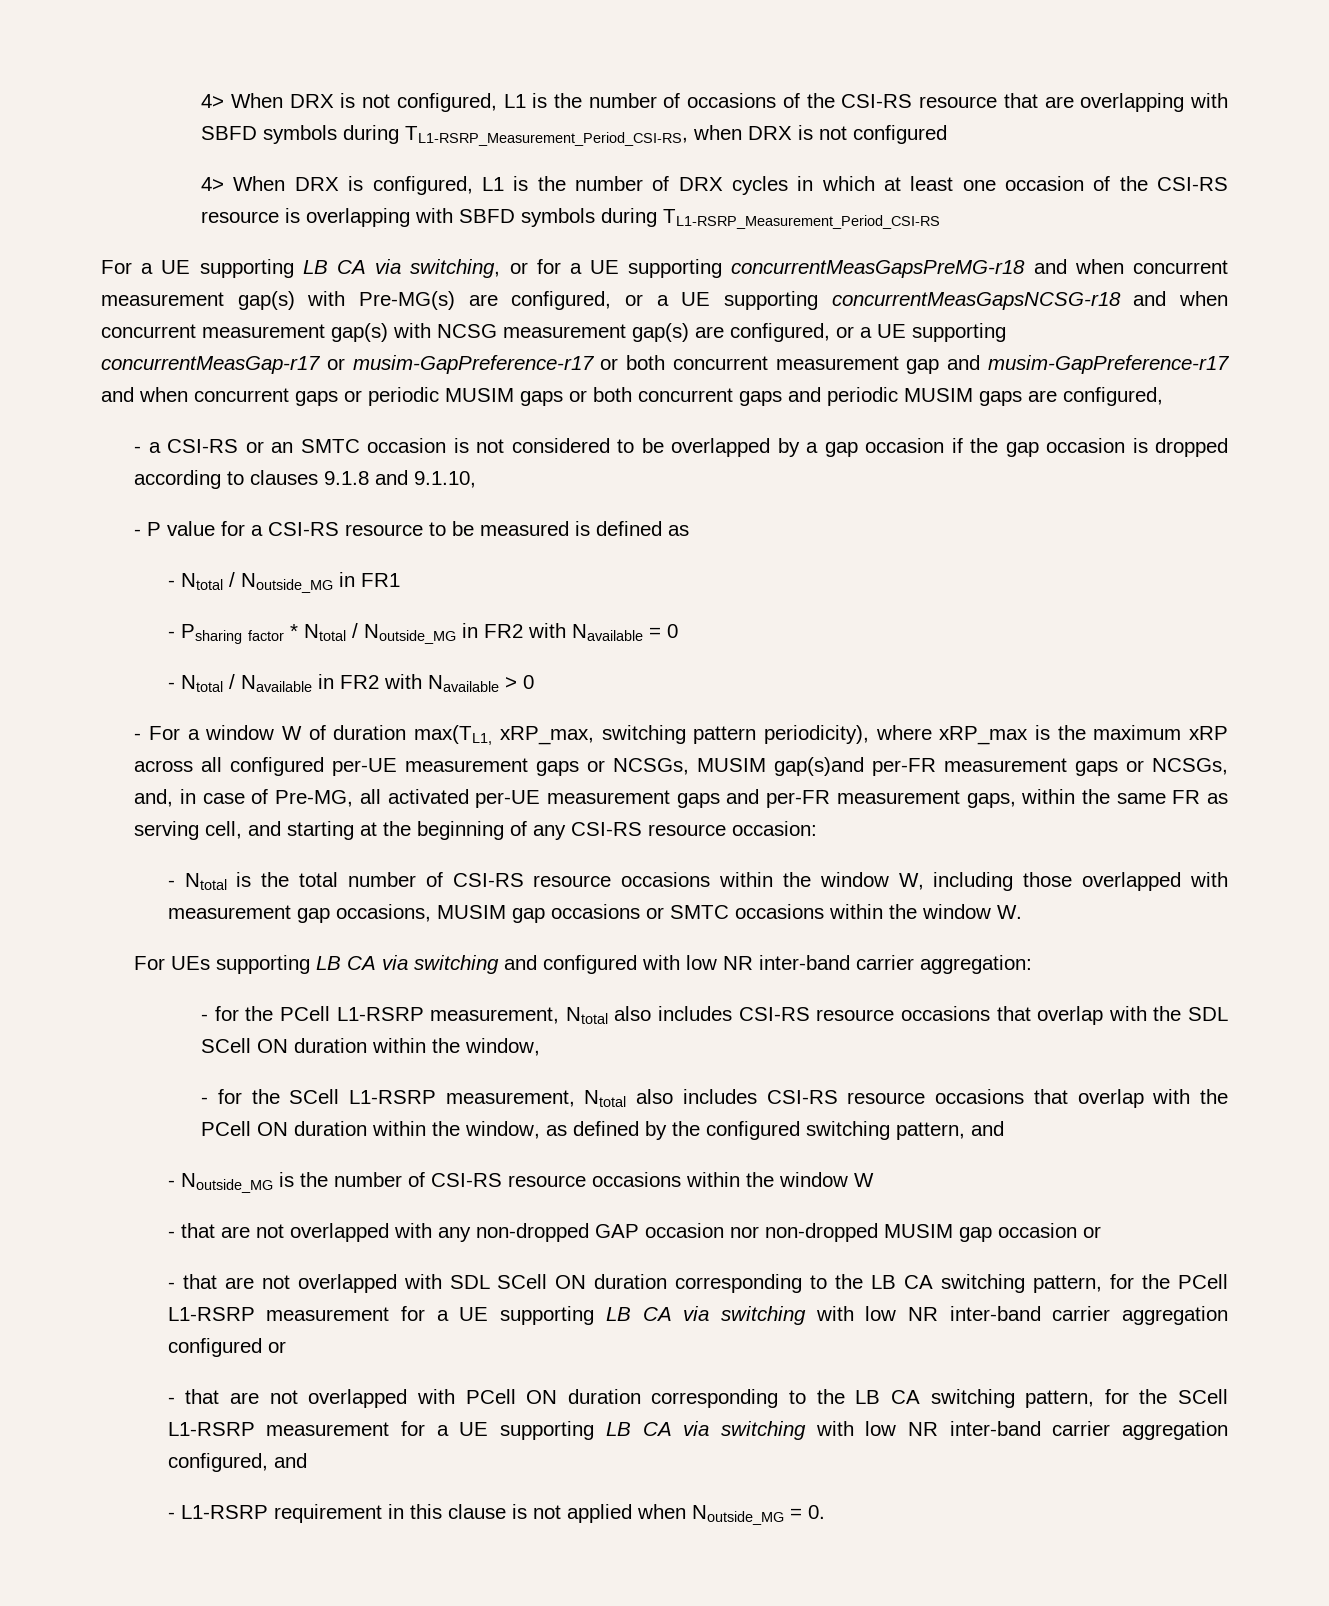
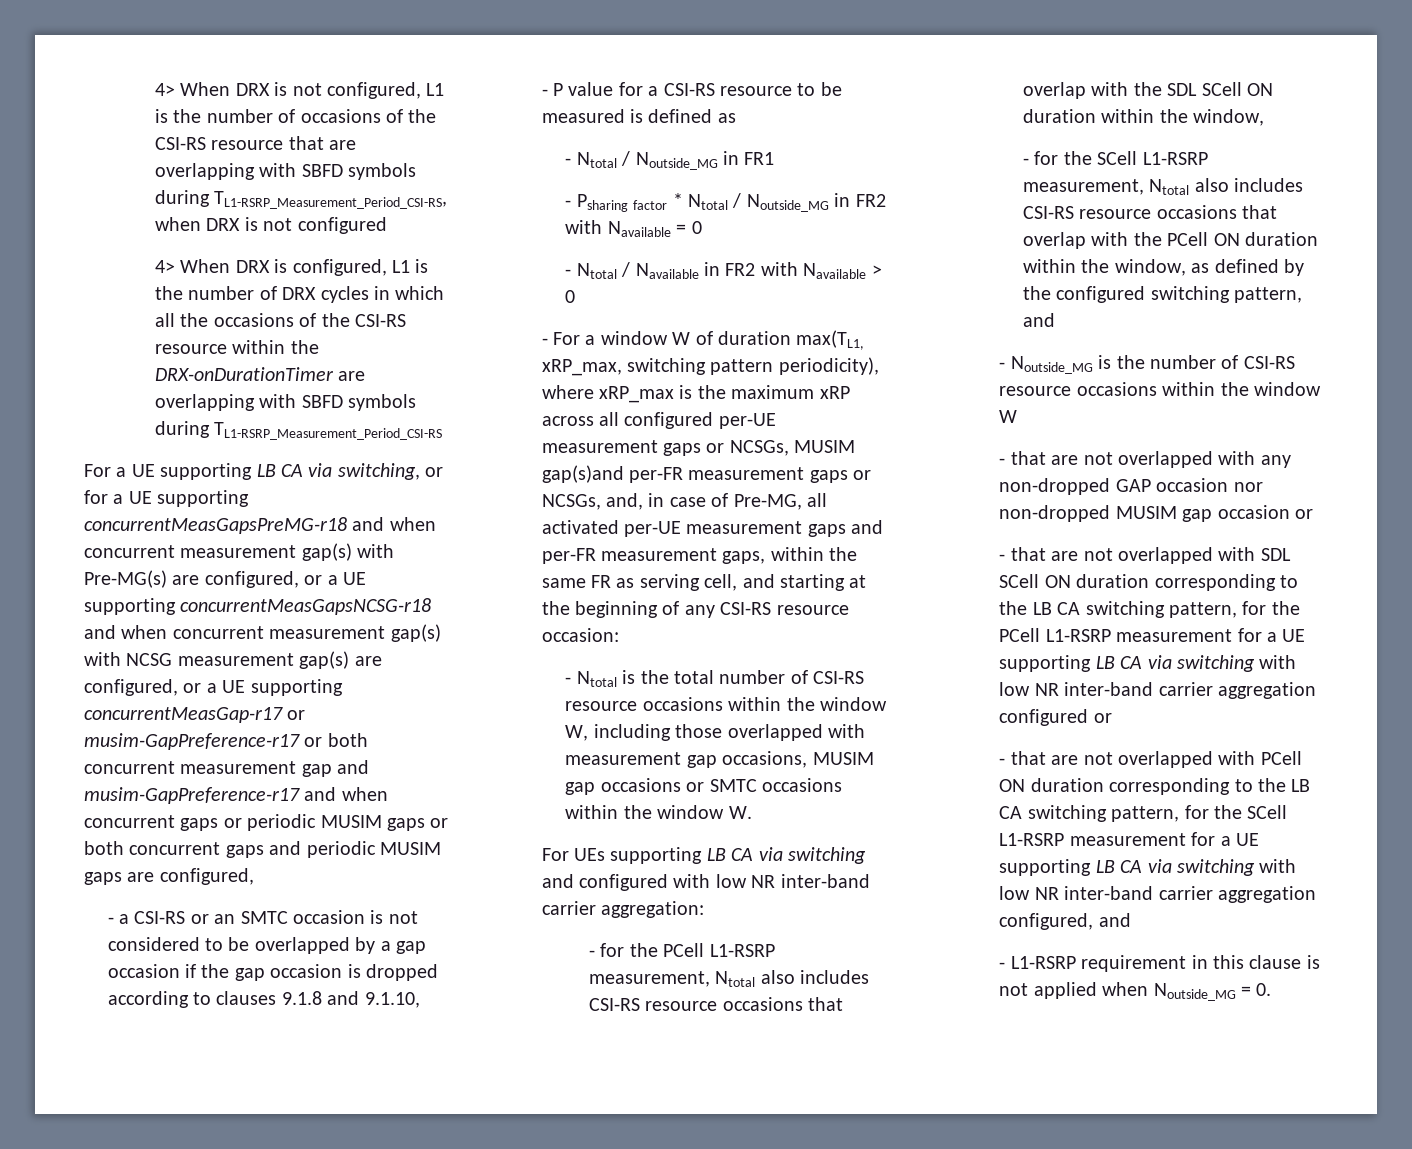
[883,176,1229,191] [201,208,301,223] at least one occasion of the CSI-RS resource is -> [155,313,407,327] [155,340,319,354] [155,367,366,381] all the occasions of the CSI-RS resource within the DRX-onDurationTimer are

